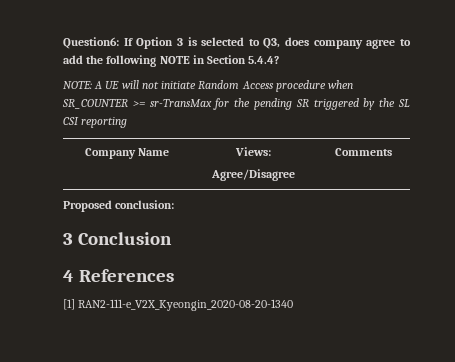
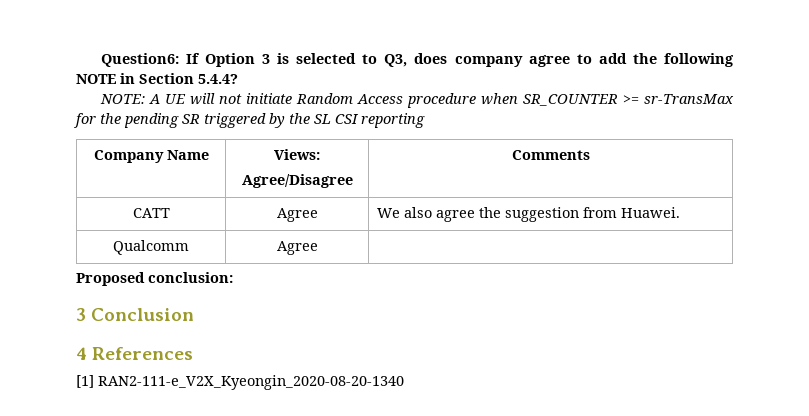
(392, 152) none -> [132,208,170,218] [276,208,318,222] [376,207,680,222] [113,240,189,255] [276,241,318,255] // CATT | Agree | We also agree the suggestion from Huawei. // Qualcomm | Agree |

